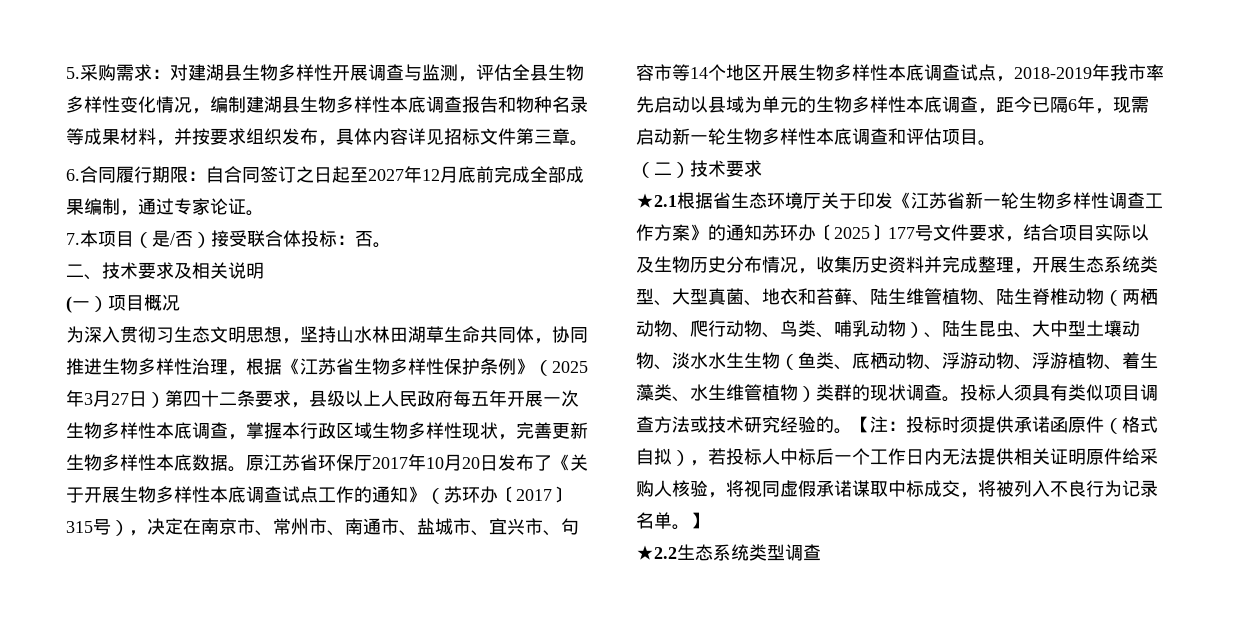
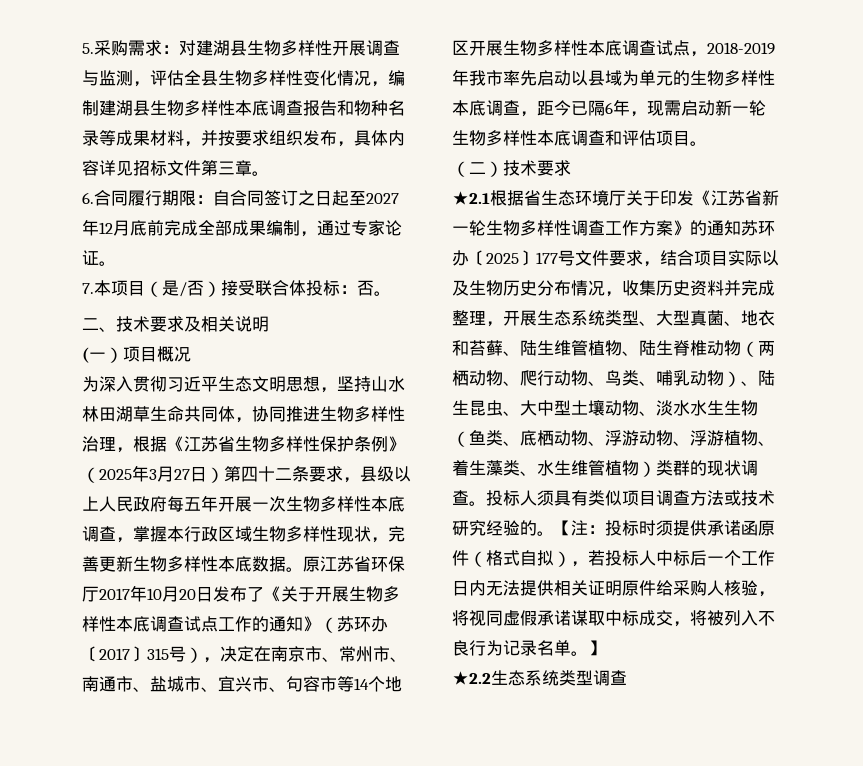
(174, 335) none -> [184,376,218,392] 近平

